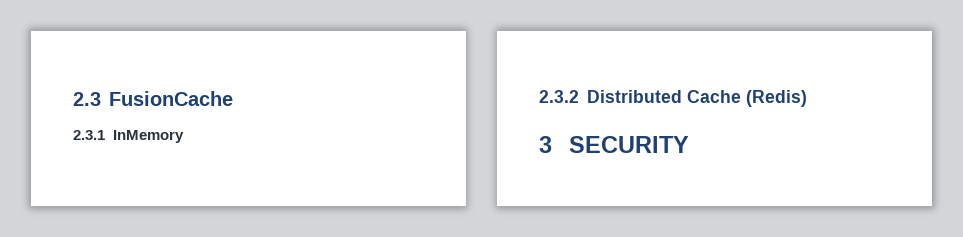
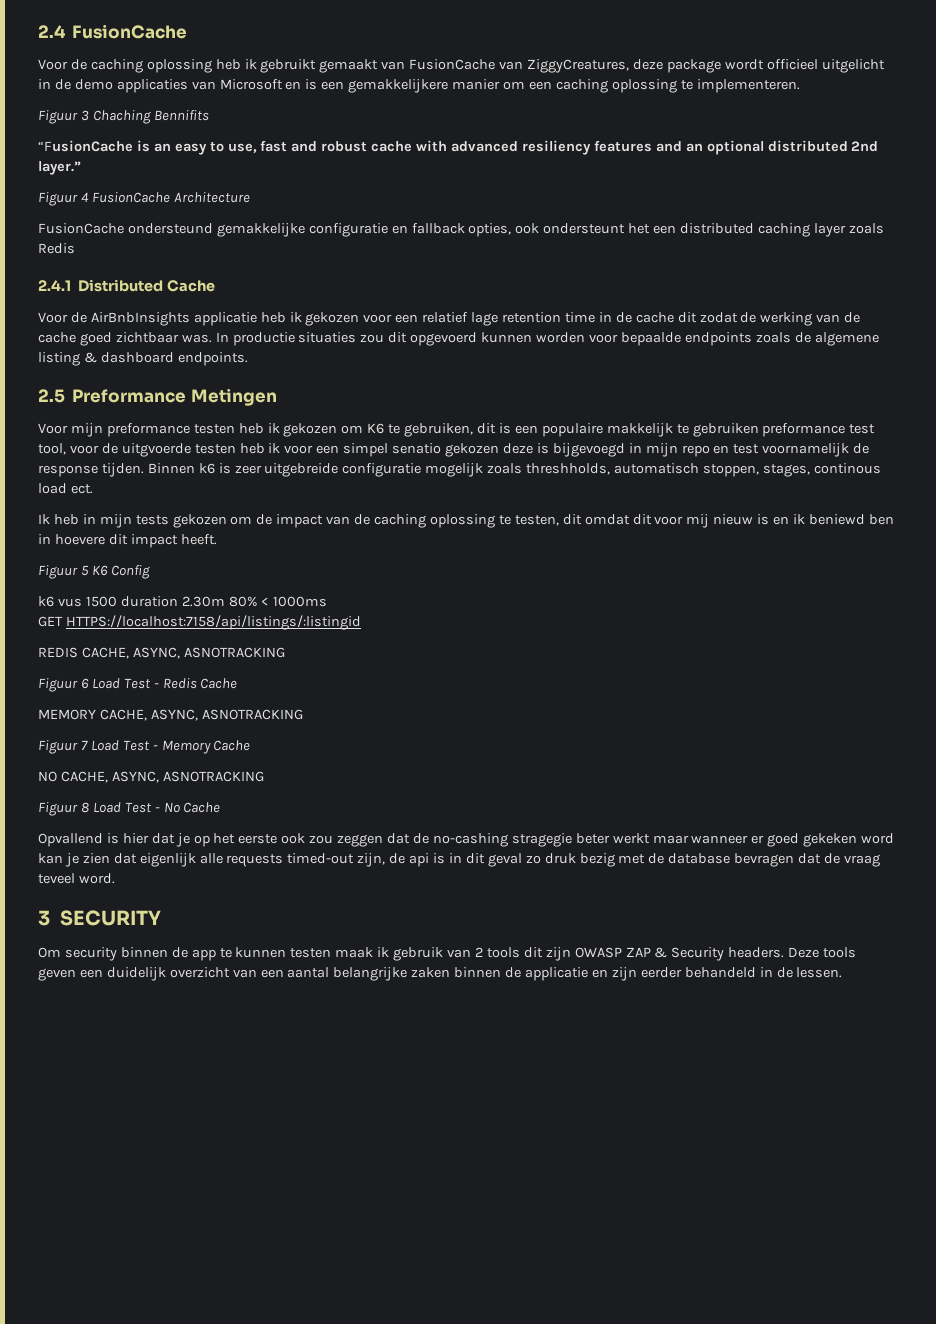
[73,92,101,106] 2.3 -> [38,25,66,38] 2.4
[73,130,184,143] [539,90,807,107] [539,136,689,153] 2.3.1 InMemory // 2.3.2 Distributed Cache (Redis) // 3 SECURITY -> [38,59,885,73] [38,79,800,93] [38,110,209,124] [38,140,879,155] [38,161,81,175] [38,192,250,206] [38,223,884,237] [38,243,75,254] [38,279,216,292] [38,312,861,326] [38,332,879,346] [38,352,248,366] [38,388,277,406] [38,423,876,437] [38,443,870,457] [38,463,881,477] [38,483,93,494] [38,514,894,528] [38,534,217,548] [38,565,150,579] [38,596,328,607] [38,615,361,630] [38,647,285,659] [38,678,238,692] [38,709,303,721] [38,740,251,754] [38,771,264,783] [38,802,221,816] [38,833,895,847] [38,853,880,867] [38,873,115,884] [38,910,161,926] [38,947,857,961] [38,967,843,981] Voor de caching oplossing heb ik gebruikt gemaakt van FusionCache van ZiggyCreatures, deze package wordt officieel uitgelicht in de demo applicaties van Microsoft en is een gemakkelijkere manier om een caching oplossing te implementeren. // Figuur 3 Chaching Bennifits // “FusionCache is an easy to use, fast and robust cache with advanced resiliency features and an optional distributed 2nd layer.” // Figuur 4 FusionCache Architecture // FusionCache ondersteund gemakkelijke configuratie en fallback opties, ook ondersteunt het een distributed caching layer zoals Redis // 2.4.1 Distributed Cache // Voor de AirBnbInsights applicatie heb ik gekozen voor een relatief lage retention time in de cache dit zodat de werking van de cache goed zichtbaar was. In productie situaties zou dit opgevoerd kunnen worden voor bepaalde endpoints zoals de algemene listing & dashboard endpoints. // 2.5 Preformance Metingen // Voor mijn preformance testen heb ik gekozen om K6 te gebruiken, dit is een populaire makkelijk te gebruiken preformance test tool, voor de uitgvoerde testen heb ik voor een simpel senatio gekozen deze is bijgevoegd in mijn repo en test voornamelijk de response tijden. Binnen k6 is zeer uitgebreide configuratie mogelijk zoals threshholds, automatisch stoppen, stages, continous load ect. // Ik heb in mijn tests gekozen om de impact van de caching oplossing te testen, dit omdat dit voor mij nieuw is en ik beniewd ben in hoevere dit impact heeft. // Figuur 5 K6 Config // k6 vus 1500 duration 2.30m 80% < 1000ms // GET HTTPS://localhost:7158/api/listings/:listingid // REDIS CACHE, ASYNC, ASNOTRACKING // Figuur 6 Load Test - Redis Cache // MEMORY CACHE, ASYNC, ASNOTRACKING // Figuur 7 Load Test - Memory Cache // NO CACHE, ASYNC, ASNOTRACKING // Figuur 8 Load Test - No Cache // Opvallend is hier dat je op het eerste ook zou zeggen dat de no-cashing stragegie beter werkt maar wanneer er goed gekeken word kan je zien dat eigenlijk alle requests timed-out zijn, de api is in dit geval zo druk bezig met de database bevragen dat de vraag teveel word. // 3 SECURITY // Om security binnen de app te kunnen testen maak ik gebruik van 2 tools dit zijn OWASP ZAP & Security headers. Deze tools geven een duidelijk overzicht van een aantal belangrijke zaken binnen de applicatie en zijn eerder behandeld in de lessen.

